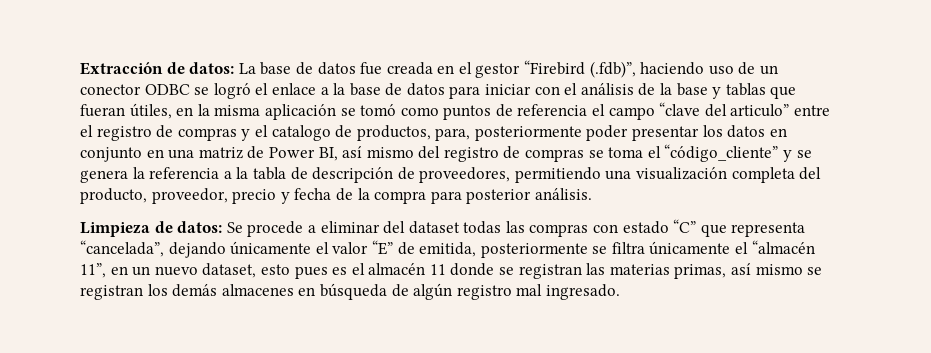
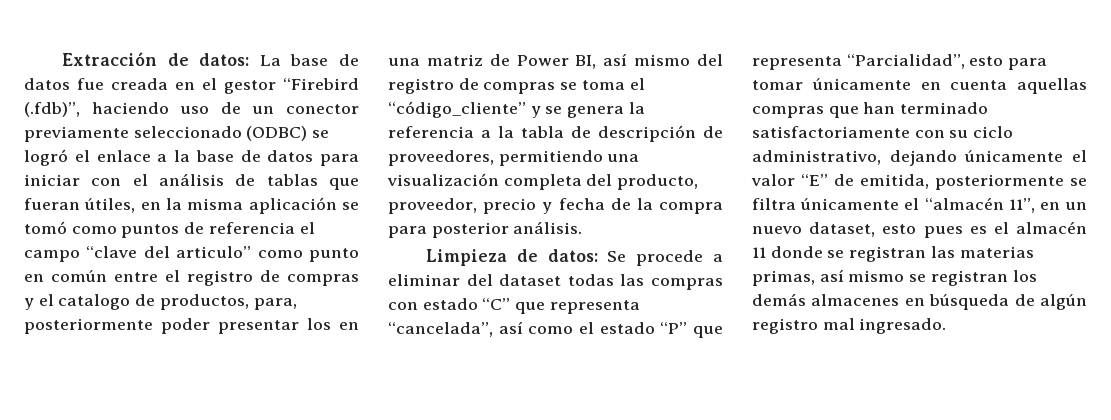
[144,84,190,95] ODBC -> [24,126,308,142] previamente seleccionado (ODBC)
[660,83,722,99] la base y -> (256, 180) none
(790, 110) none -> [257,248,359,262] [24,270,107,282] como punto en común
[727,125,787,138] [80,147,142,162] datos en conjunto -> (331, 324) none
(164, 248) none -> [498,321,723,338] [752,54,1048,70] [752,78,1087,94] [752,102,989,118] [752,126,1014,138] [752,150,881,165] así como el estado “P” que representa “Parcialidad”, esto para tomar únicamente en cuenta aquellas compras que han terminado satisfactoriamente con su ciclo administrativo,

